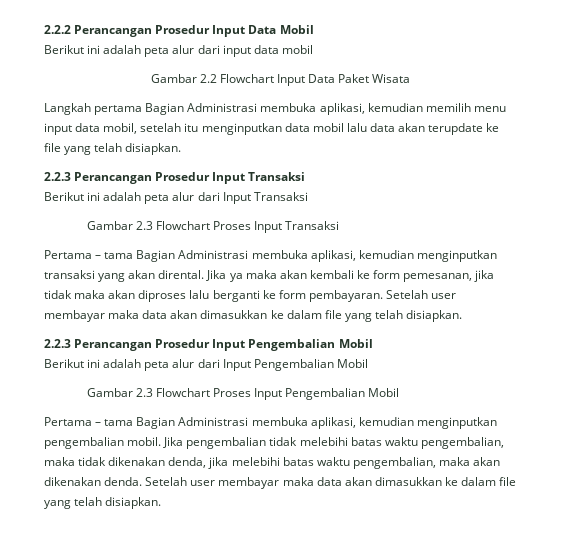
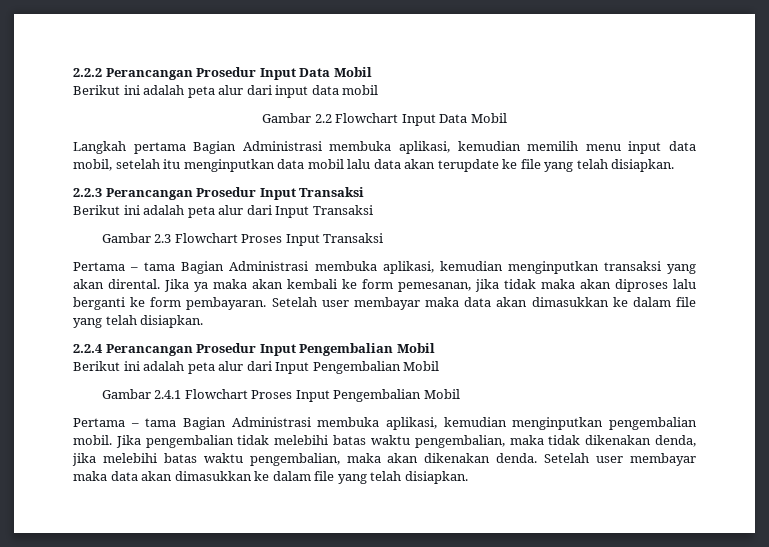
[338,74,411,83] Paket Wisata -> [470,113,507,123] Mobil
[44,339,71,348] 2.2.3 -> [73,344,103,353] 2.2.4
[135,388,153,397] 2.3 -> [154,390,182,399] 2.4.1

